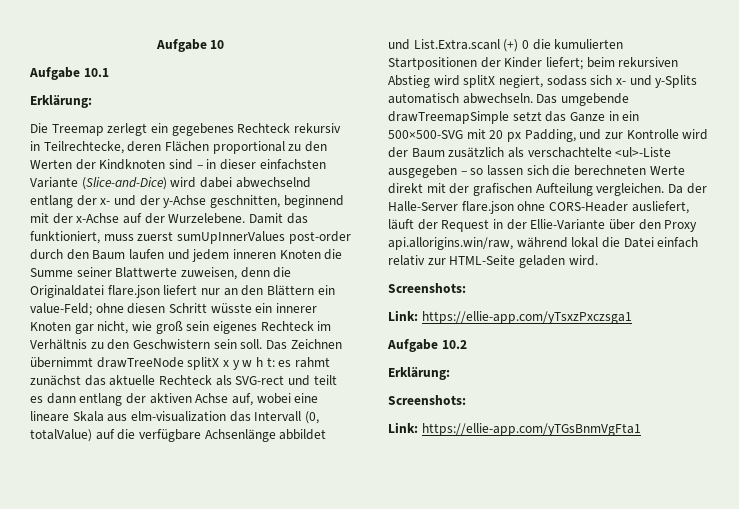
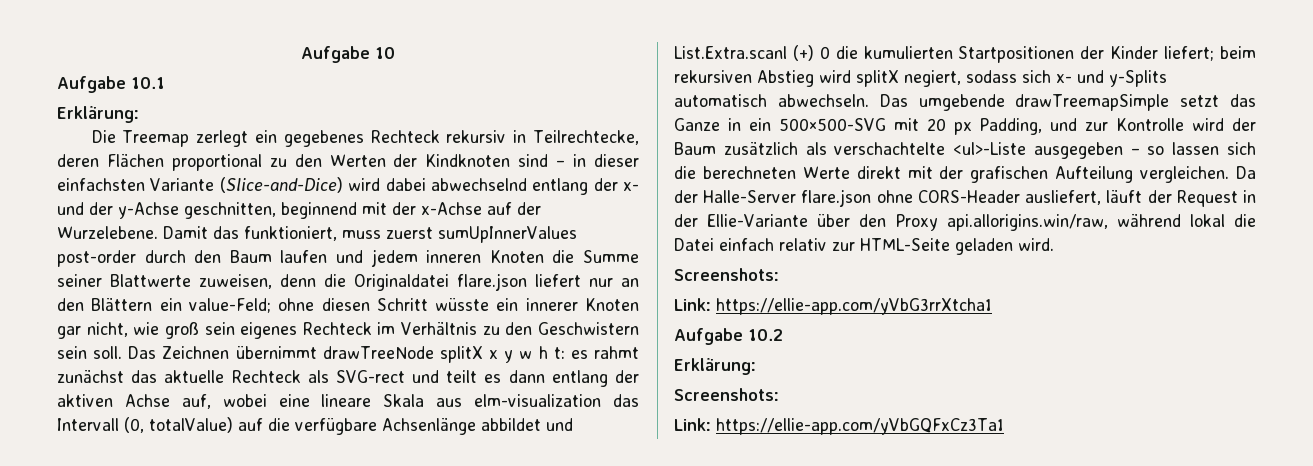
[421,311,632,324] https://ellie-app.com/yTsxzPxczsga1 -> [716,298,992,315] https://ellie-app.com/yVbG3rrXtcha1
[421,423,641,436] https://ellie-app.com/yTGsBnmVgFta1 -> [716,418,1004,435] https://ellie-app.com/yVbGQFxCz3Ta1

